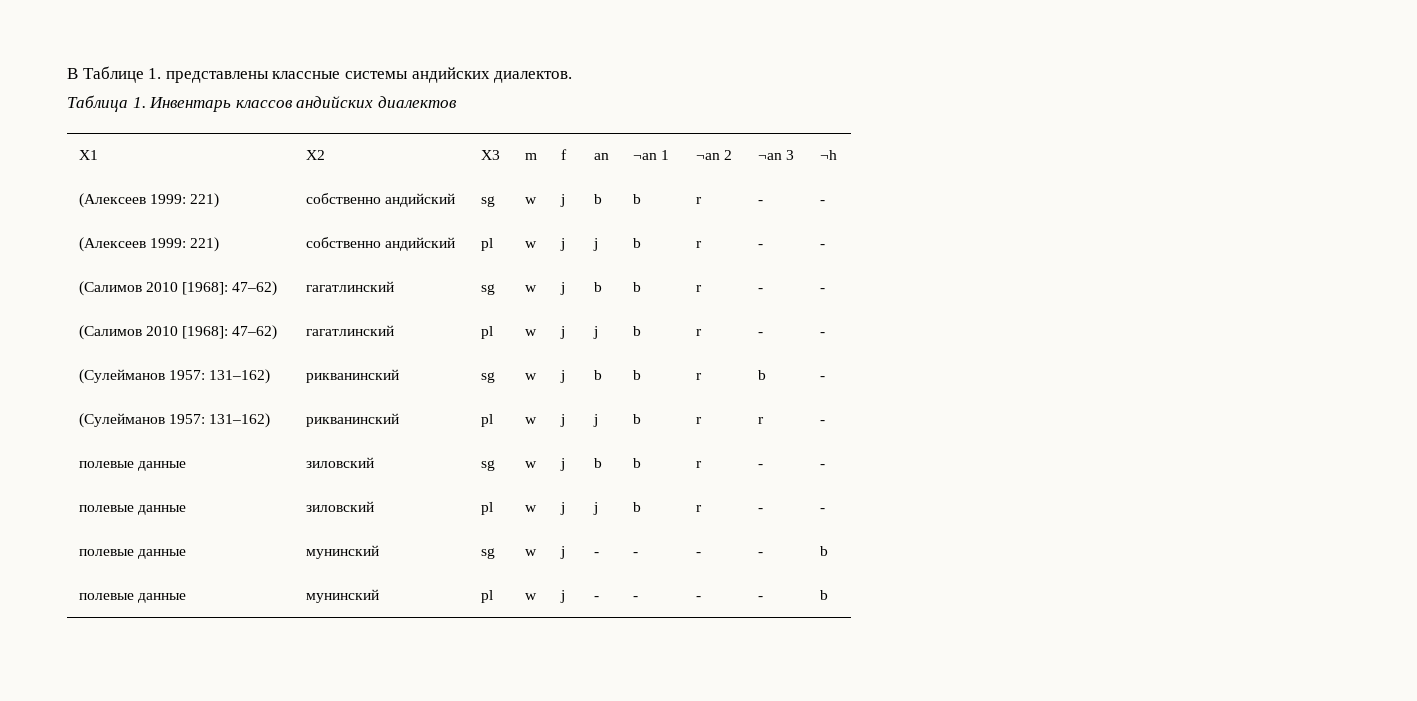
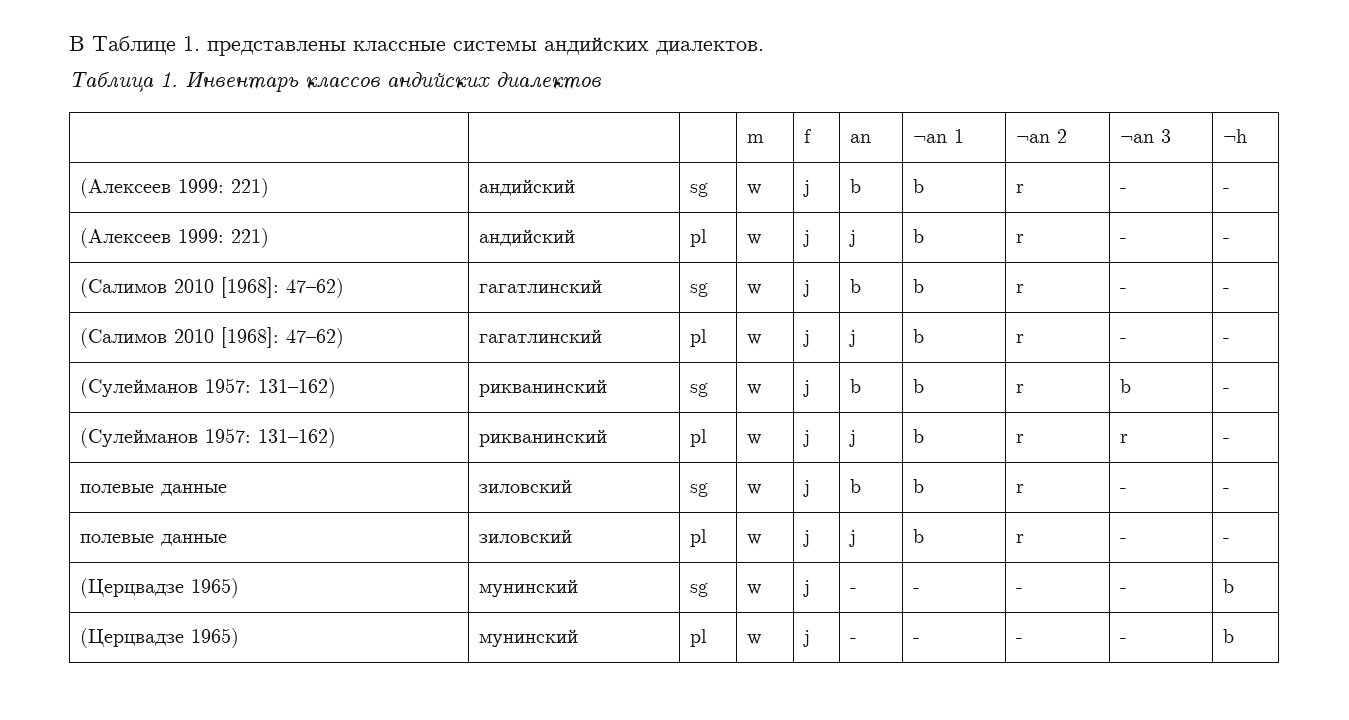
[78,150,98,160] [305,150,325,160] [480,150,500,160] X1 | X2 | X3 -> (601, 81) | |
[305,193,381,204] собственно -> (270, 188) none
[305,237,381,248] собственно -> (270, 238) none
[78,549,187,559] полевые данные -> [80,578,240,598] (Церцвадзе 1965)
[78,593,187,603] полевые данные -> [80,628,240,648] (Церцвадзе 1965)

